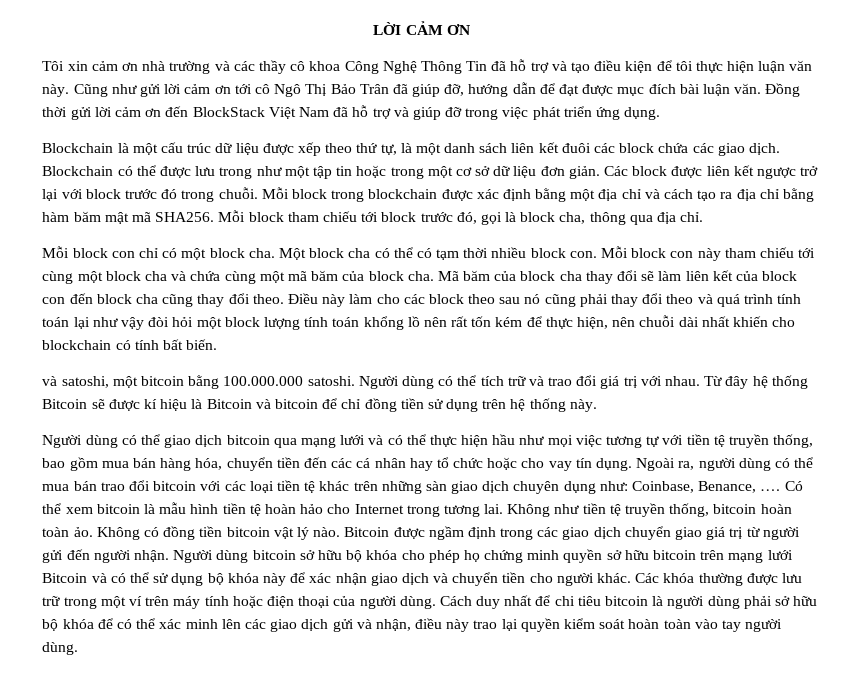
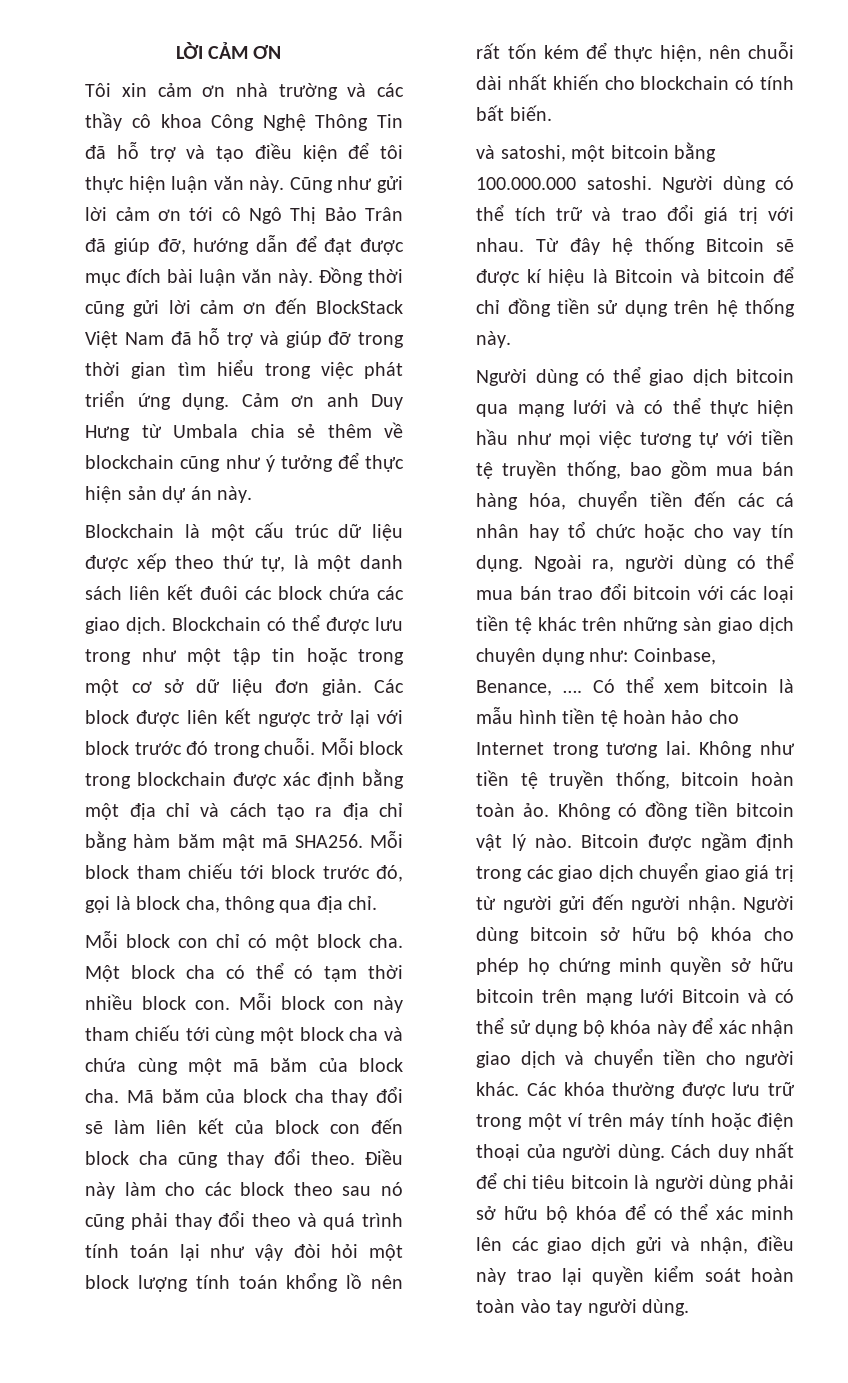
[734,83,762,94] văn. -> [242,269,314,286] văn này.
(68, 112) none -> [85,301,126,317] cũng
(499, 114) none -> [85,359,311,379] thời gian tìm hiểu trong
(661, 113) none -> [241,393,404,410] [85,422,404,441] [85,452,404,472] [85,486,252,503] Cảm ơn anh Duy Hưng từ Umbala chia sẻ thêm về blockchain cũng như ý tưởng để thực hiện sản dự án này.

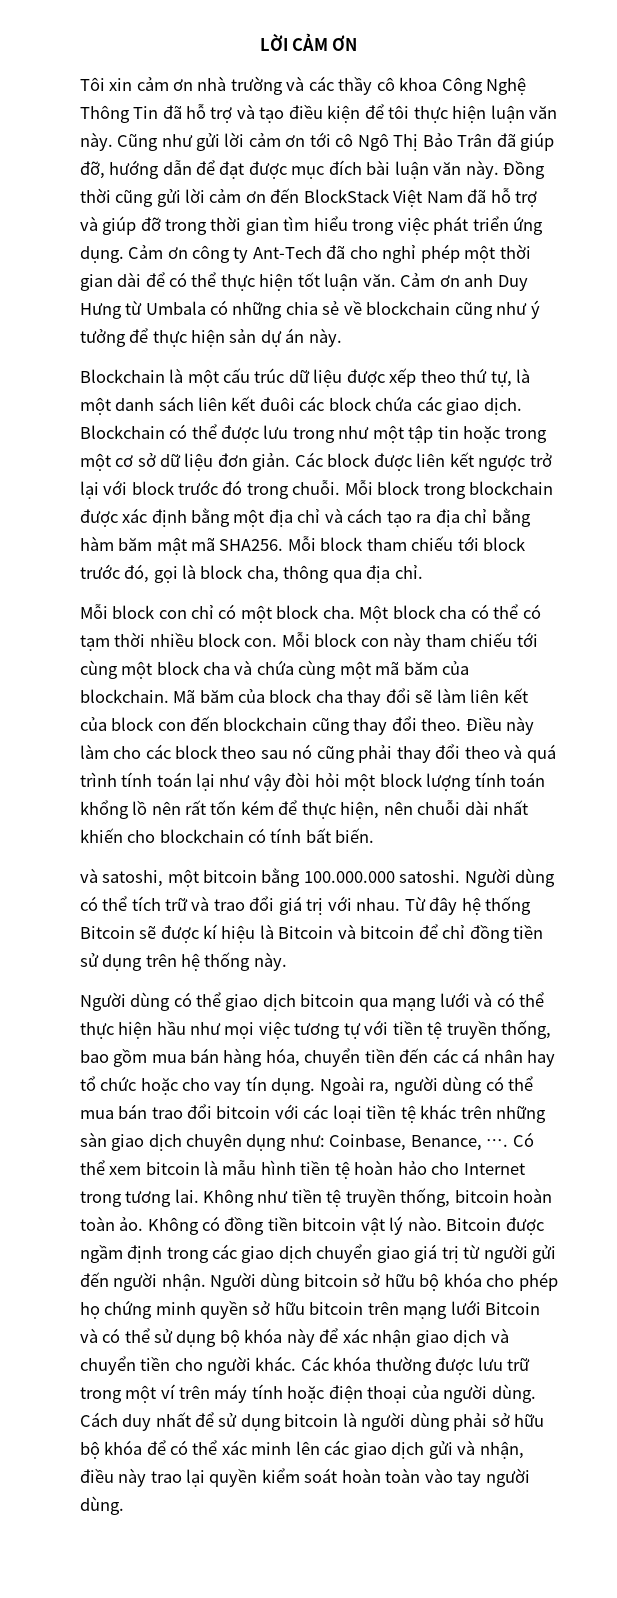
(315, 401) none -> [192,244,531,263] [79,272,460,291] công ty Ant-Tech đã cho nghỉ phép một thời gian dài để có thể thực hiện tốt luận văn. Cảm ơn
(239, 431) none -> [210,300,283,319] có những
[327,424,372,438] thêm -> (340, 308) none
[359,1058,404,1072] [85,1089,120,1103] block cha. -> [79,689,169,703] blockchain.
[85,1151,169,1165] block cha -> [223,717,308,731] blockchain
[502,1175,566,1189] chi tiêu -> [218,1413,281,1431] sử dụng

